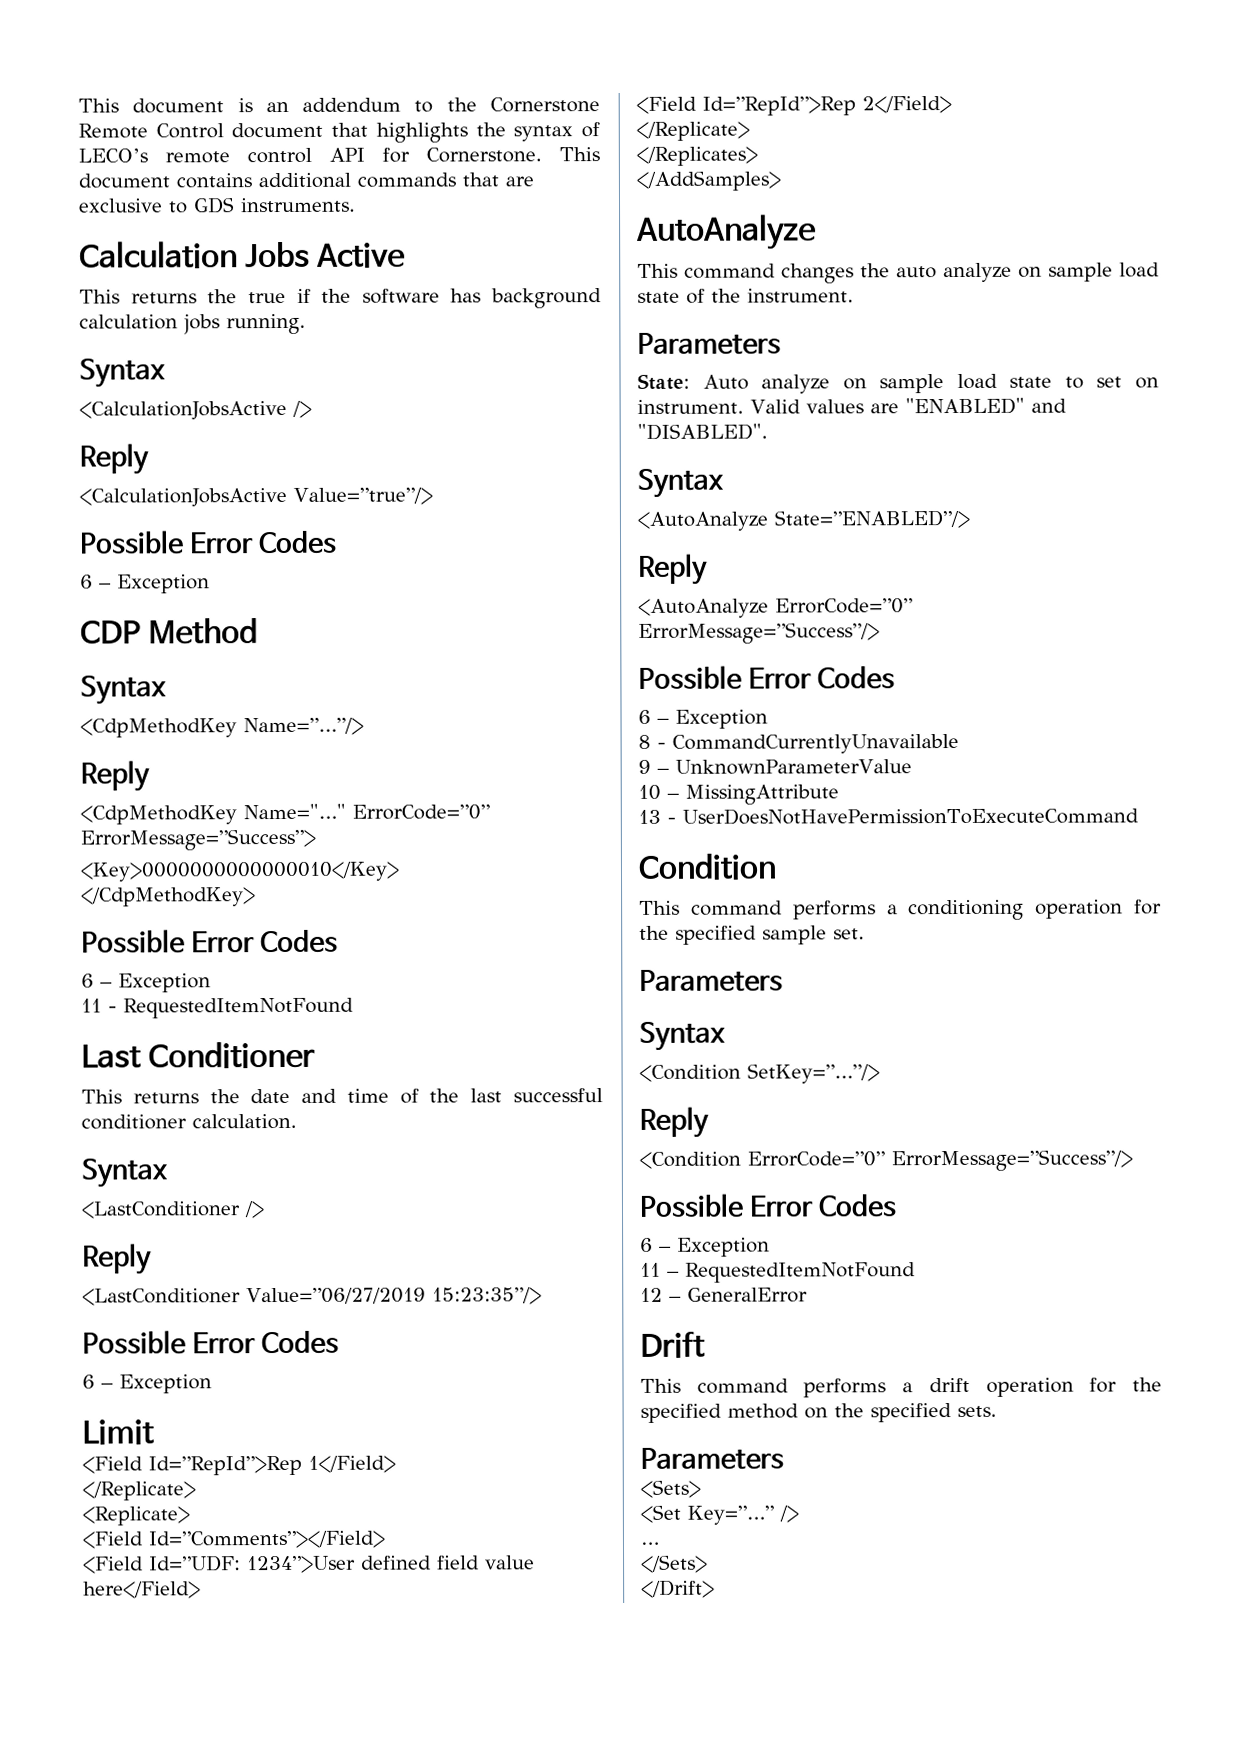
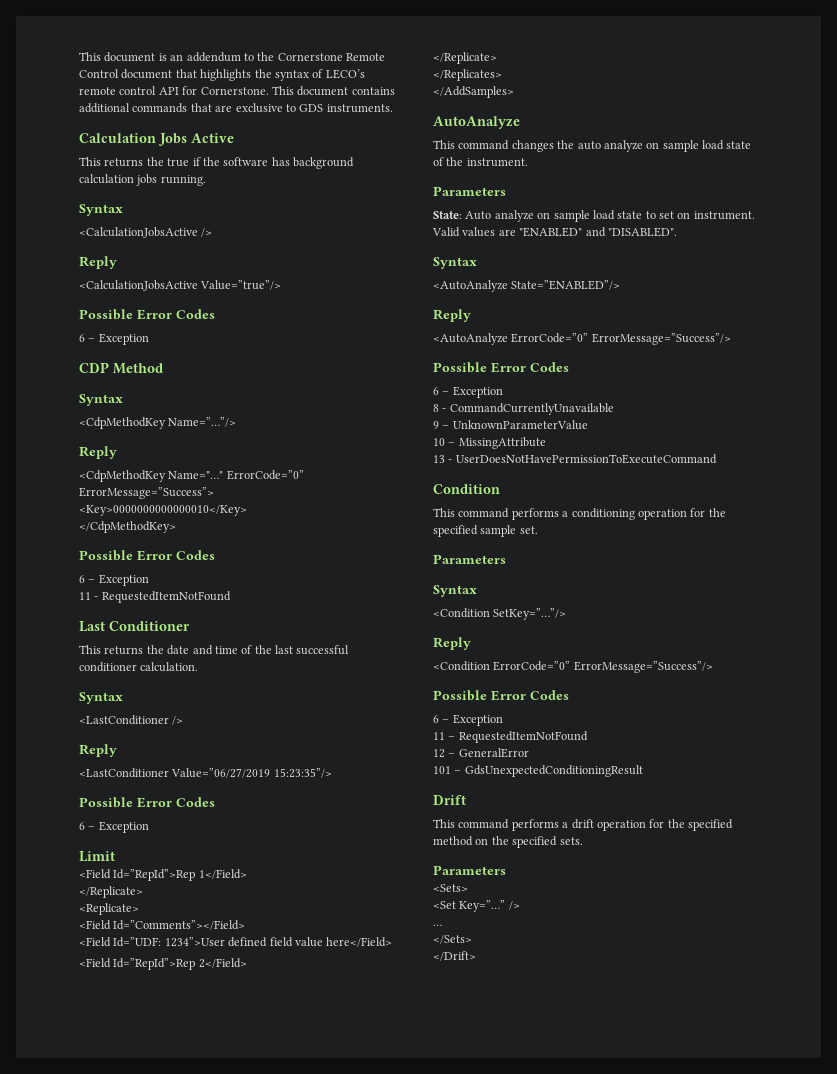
(808, 1295) none -> [433,765,643,777] // 101 – GdsUnexpectedConditioningResult

